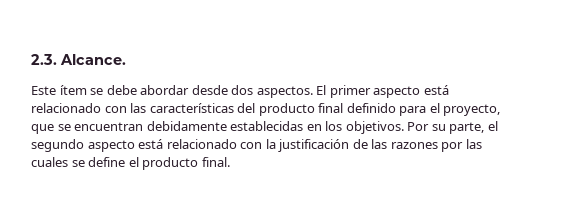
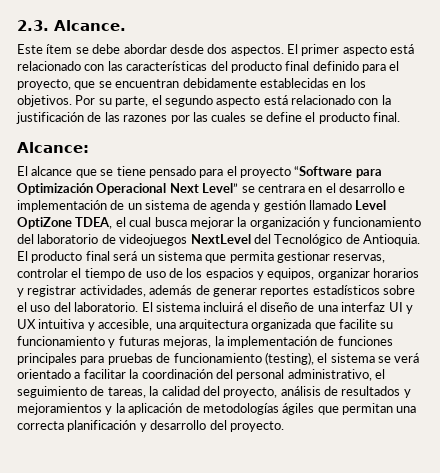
(230, 162) none -> [17,142,89,153] [17,166,382,178] [17,183,406,195] [17,200,387,212] [17,217,422,229] [17,234,420,246] [17,251,386,263] [17,268,420,280] [17,285,415,297] [17,302,413,314] [17,319,394,331] [17,336,393,348] [17,352,420,365] [17,369,385,381] [17,386,411,398] [17,403,417,415] [17,420,284,432] // Alcance: // El alcance que se tiene pensado para el proyecto “Software para Optimización Operacional Next Level” se centrara en el desarrollo e implementación de un sistema de agenda y gestión llamado Level OptiZone TDEA, el cual busca mejorar la organización y funcionamiento del laboratorio de videojuegos NextLevel del Tecnológico de Antioquia. El producto final será un sistema que permita gestionar reservas, controlar el tiempo de uso de los espacios y equipos, organizar horarios y registrar actividades, además de generar reportes estadísticos sobre el uso del laboratorio. El sistema incluirá el diseño de una interfaz UI y UX intuitiva y accesible, una arquitectura organizada que facilite su funcionamiento y futuras mejoras, la implementación de funciones principales para pruebas de funcionamiento (testing), el sistema se verá orientado a facilitar la coordinación del personal administrativo, el seguimiento de tareas, la calidad del proyecto, análisis de resultados y mejoramientos y la aplicación de metodologías ágiles que permitan una correcta planificación y desarrollo del proyecto.

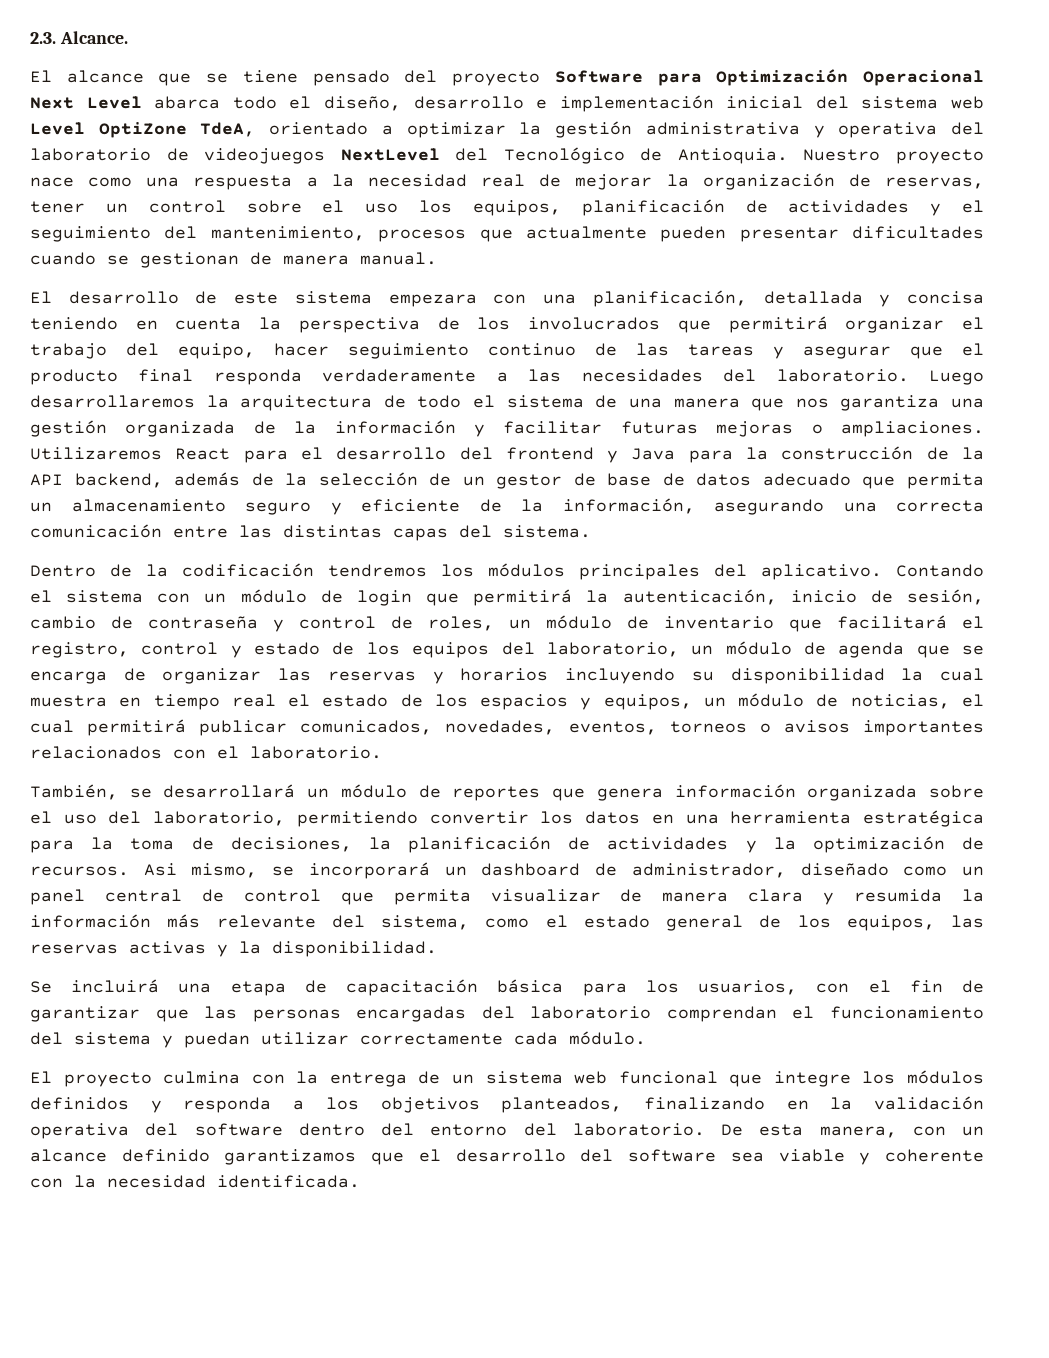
[17,44,415,56] [17,61,400,73] [17,78,366,90] [17,95,391,107] [16,112,401,124] [17,142,89,153] // Este ítem se debe abordar desde dos aspectos. El primer aspecto está relacionado con las características del producto final definido para el proyecto, que se encuentran debidamente establecidas en los objetivos. Por su parte, el segundo aspecto está relacionado con la justificación de las razones por las cuales se define el producto final. // Alcance: -> (128, 37) none
[199,166,382,178] [17,183,406,195] [17,200,387,212] [17,217,422,229] para el proyecto “Software para Optimización Operacional Next Level” se centrara en el desarrollo e implementación de un sistema de agenda y gestión llamado Level OptiZone TDEA, el cual busca mejorar la organización y funcionamiento -> [404,69,985,86] [30,95,985,112] [30,121,938,138] del proyecto Software para Optimización Operacional Next Level abarca todo el diseño, desarrollo e implementación inicial del sistema web Level OptiZone TdeA, orientado a optimizar la gestión administrativa y operativa
[17,251,386,263] [17,268,166,280] El producto final será un sistema que permita gestionar reservas, controlar el tiempo de uso -> [803,149,984,164] [30,173,984,190] [30,199,985,216] [30,226,984,242] [30,252,437,268] [30,290,985,307] [30,316,985,333] [30,343,984,359] [30,369,985,385] [30,395,985,411] [30,420,984,437] [30,446,984,463] [30,472,984,489] [30,498,984,515] [30,524,591,541] [30,563,984,580] [30,589,985,606] [30,615,984,632] [30,641,985,658] [30,668,985,684] [30,694,389,710] Nuestro proyecto nace como una respuesta a la necesidad real de mejorar la organización de reservas, tener un control sobre el uso los equipos, planificación de actividades y el seguimiento del mantenimiento, procesos que actualmente pueden presentar dificultades cuando se gestionan de manera manual. // El desarrollo de este sistema empezara con una planificación, detallada y concisa teniendo en cuenta la perspectiva de los involucrados que permitirá organizar el trabajo del equipo, hacer seguimiento continuo de las tareas y asegurar que el producto final responda verdaderamente a las necesidades del laboratorio. Luego desarrollaremos la arquitectura de todo el sistema de una manera que nos garantiza una gestión organizada de la información y facilitar futuras mejoras o ampliaciones. Utilizaremos React para el desarrollo del frontend y Java para la construcción de la API backend, además de la selección de un gestor de base de datos adecuado que permita un almacenamiento seguro y eficiente de la información, asegurando una correcta comunicación entre las distintas capas del sistema. // Dentro de la codificación tendremos los módulos principales del aplicativo. Contando el sistema con un módulo de login que permitirá la autenticación, inicio de sesión, cambio de contraseña y control de roles, un módulo de inventario que facilitará el registro, control y estado de los equipos del laboratorio, un módulo de agenda que se encarga de organizar las reservas y horarios incluyendo su disponibilidad la cual muestra en tiempo real el estado
[317,268,420,280] [17,285,415,297] [17,302,413,314] [17,319,394,331] [17,336,393,348] [17,352,420,365] [17,369,385,381] [17,386,411,398] [17,403,417,415] [17,420,284,432] organizar horarios y registrar actividades, además de generar reportes estadísticos sobre el uso del laboratorio. El sistema incluirá el diseño de una interfaz UI y UX intuitiva y accesible, una arquitectura organizada que facilite su funcionamiento y futuras mejoras, la implementación de funciones principales para pruebas de funcionamiento (testing), el sistema se verá orientado a facilitar la coordinación del personal administrativo, el seguimiento de tareas, la calidad del proyecto, análisis de resultados y mejoramientos y la aplicación de metodologías ágiles que permitan una correcta planificación y desarrollo del proyecto. -> [703,693,984,709] [30,719,984,736] [30,746,382,759] [30,784,985,801] [30,810,985,827] [30,836,984,853] [30,862,985,879] [30,889,984,905] [30,914,984,931] [30,941,437,957] [30,979,985,996] [30,1006,984,1022] [30,1031,646,1048] [30,1070,984,1087] [30,1096,985,1113] [30,1123,984,1139] [30,1149,985,1165] [30,1175,360,1188] un módulo de noticias, el cual permitirá publicar comunicados, novedades, eventos, torneos o avisos importantes relacionados con el laboratorio. // También, se desarrollará un módulo de reportes que genera información organizada sobre el uso del laboratorio, permitiendo convertir los datos en una herramienta estratégica para la toma de decisiones, la planificación de actividades y la optimización de recursos. Asi mismo, se incorporará un dashboard de administrador, diseñado como un panel central de control que permita visualizar de manera clara y resumida la información más relevante del sistema, como el estado general de los equipos, las reservas activas y la disponibilidad. // Se incluirá una etapa de capacitación básica para los usuarios, con el fin de garantizar que las personas encargadas del laboratorio comprendan el funcionamiento del sistema y puedan utilizar correctamente cada módulo. // El proyecto culmina con la entrega de un sistema web funcional que integre los módulos definidos y responda a los objetivos planteados, finalizando en la validación operativa del software dentro del entorno del laboratorio. De esta manera, con un alcance definido garantizamos que el desarrollo del software sea viable y coherente con la necesidad identificada.

